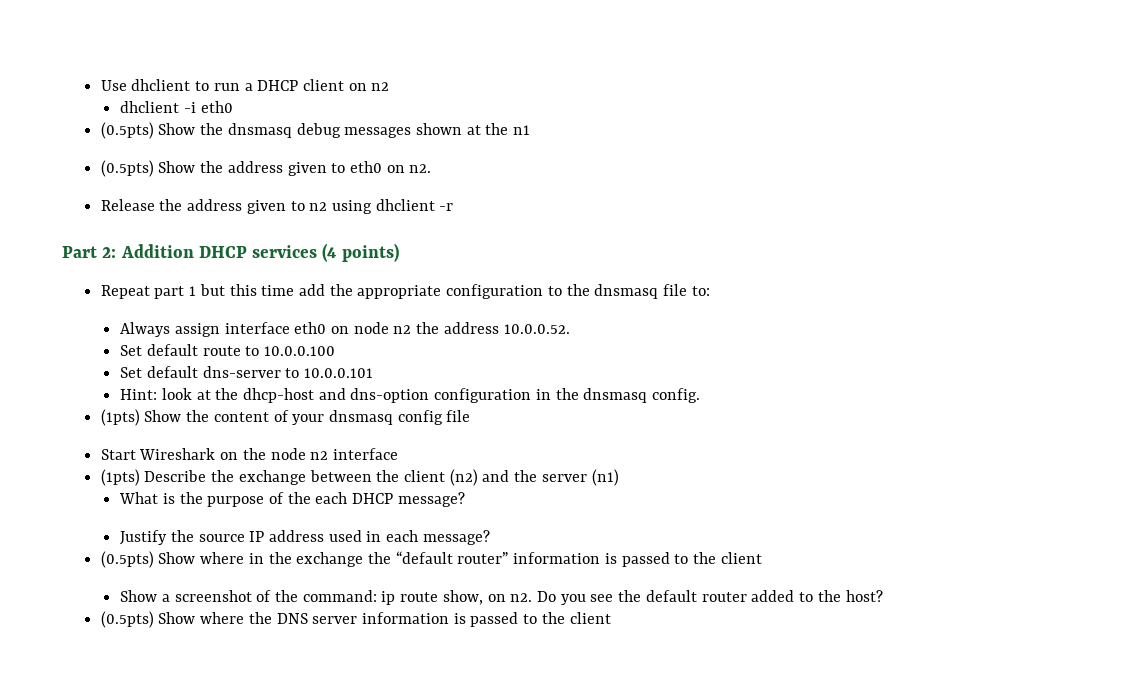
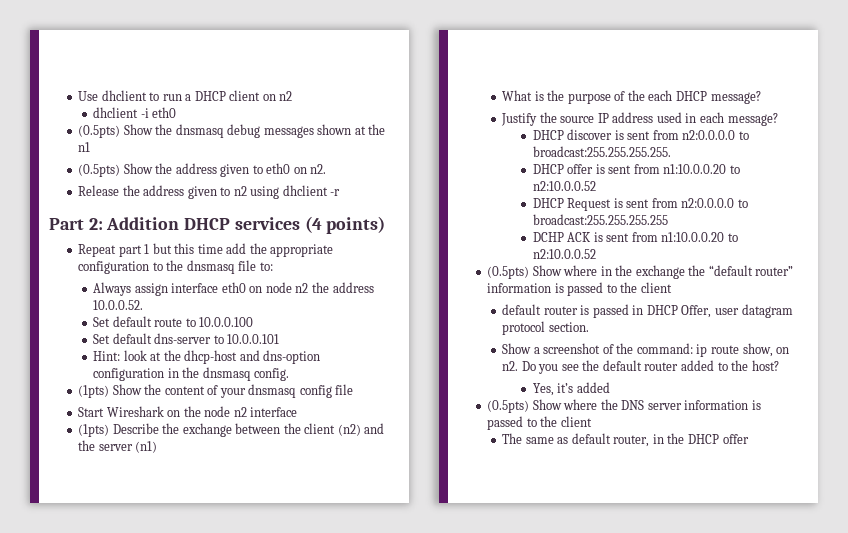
(490, 537) none -> [532,129,749,140] [532,146,671,157] [532,164,740,174] [532,181,596,191] [532,198,748,211] [532,214,668,225] [532,232,738,242] [532,249,596,259] // DHCP discover is sent from n2:0.0.0.0 to broadcast:255.255.255.255. // DHCP offer is sent from n1:10.0.0.20 to n2:10.0.0.52 // DHCP Request is sent from n2:0.0.0.0 to broadcast:255.255.255.255 // DCHP ACK is sent from n1:10.0.0.20 to n2:10.0.0.52
(762, 558) none -> [502,304,793,318] [502,321,589,335] // default router is passed in DHCP Offer, user datagram protocol section.
(883, 596) none -> [532,382,610,396] // Yes, it’s added
(611, 618) none -> [502,433,749,447] // The same as default router, in the DHCP offer

